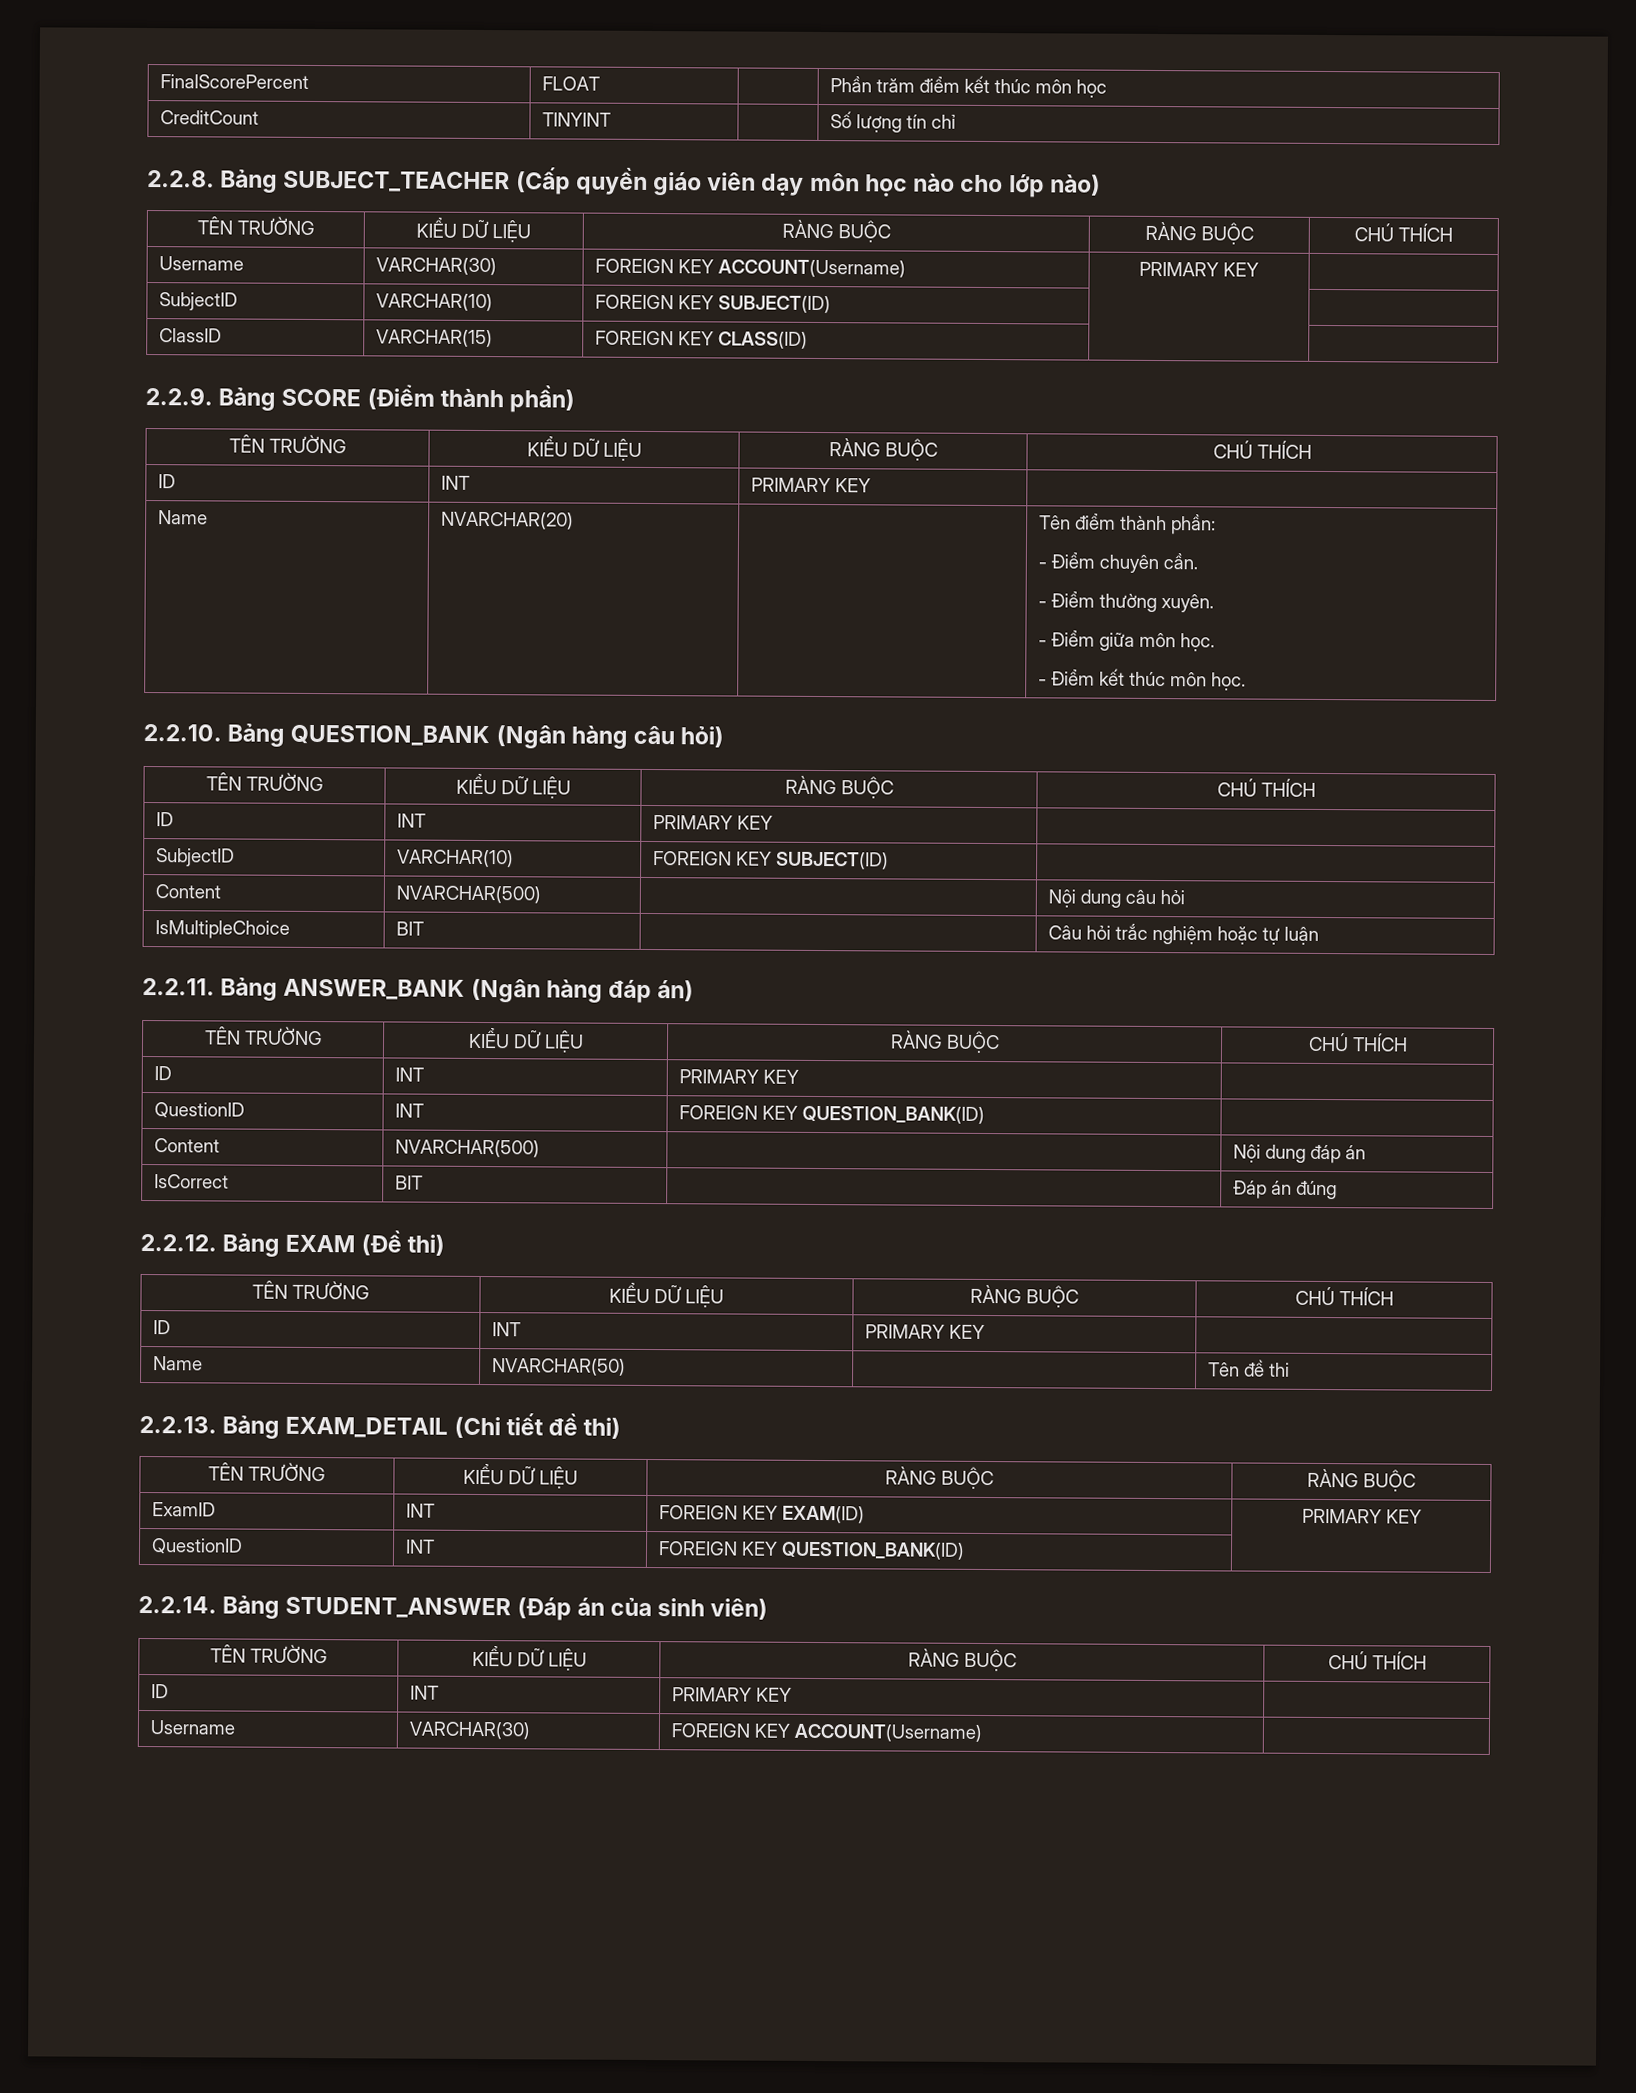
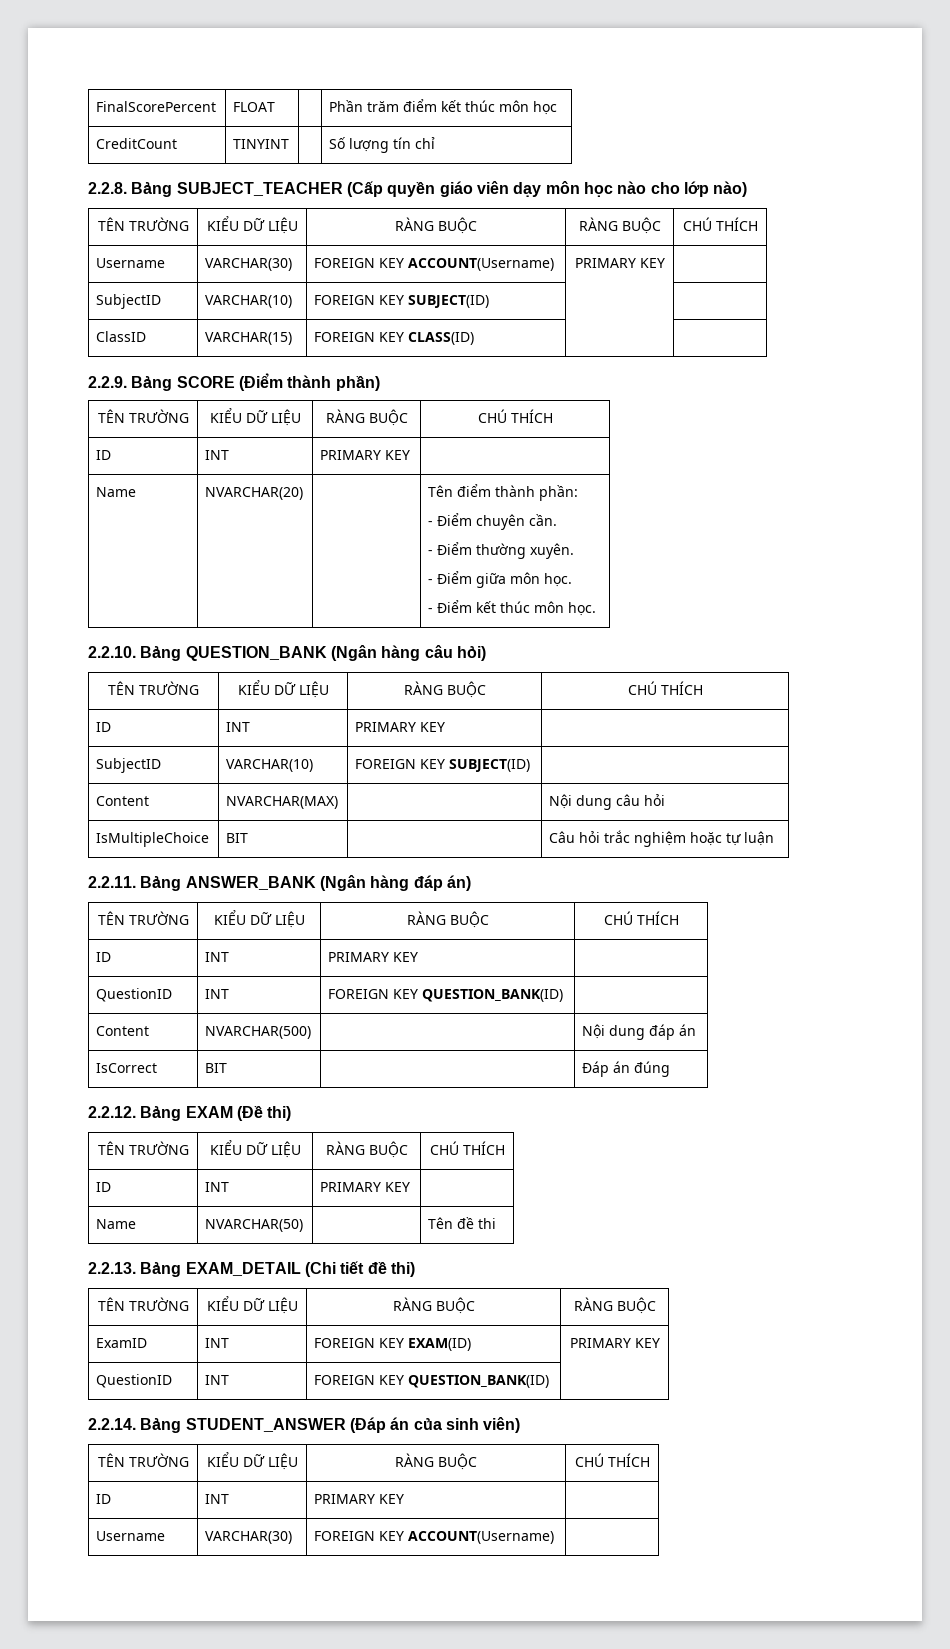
[396,885,542,904] NVARCHAR(500) -> [226,796,339,809] NVARCHAR(MAX)

